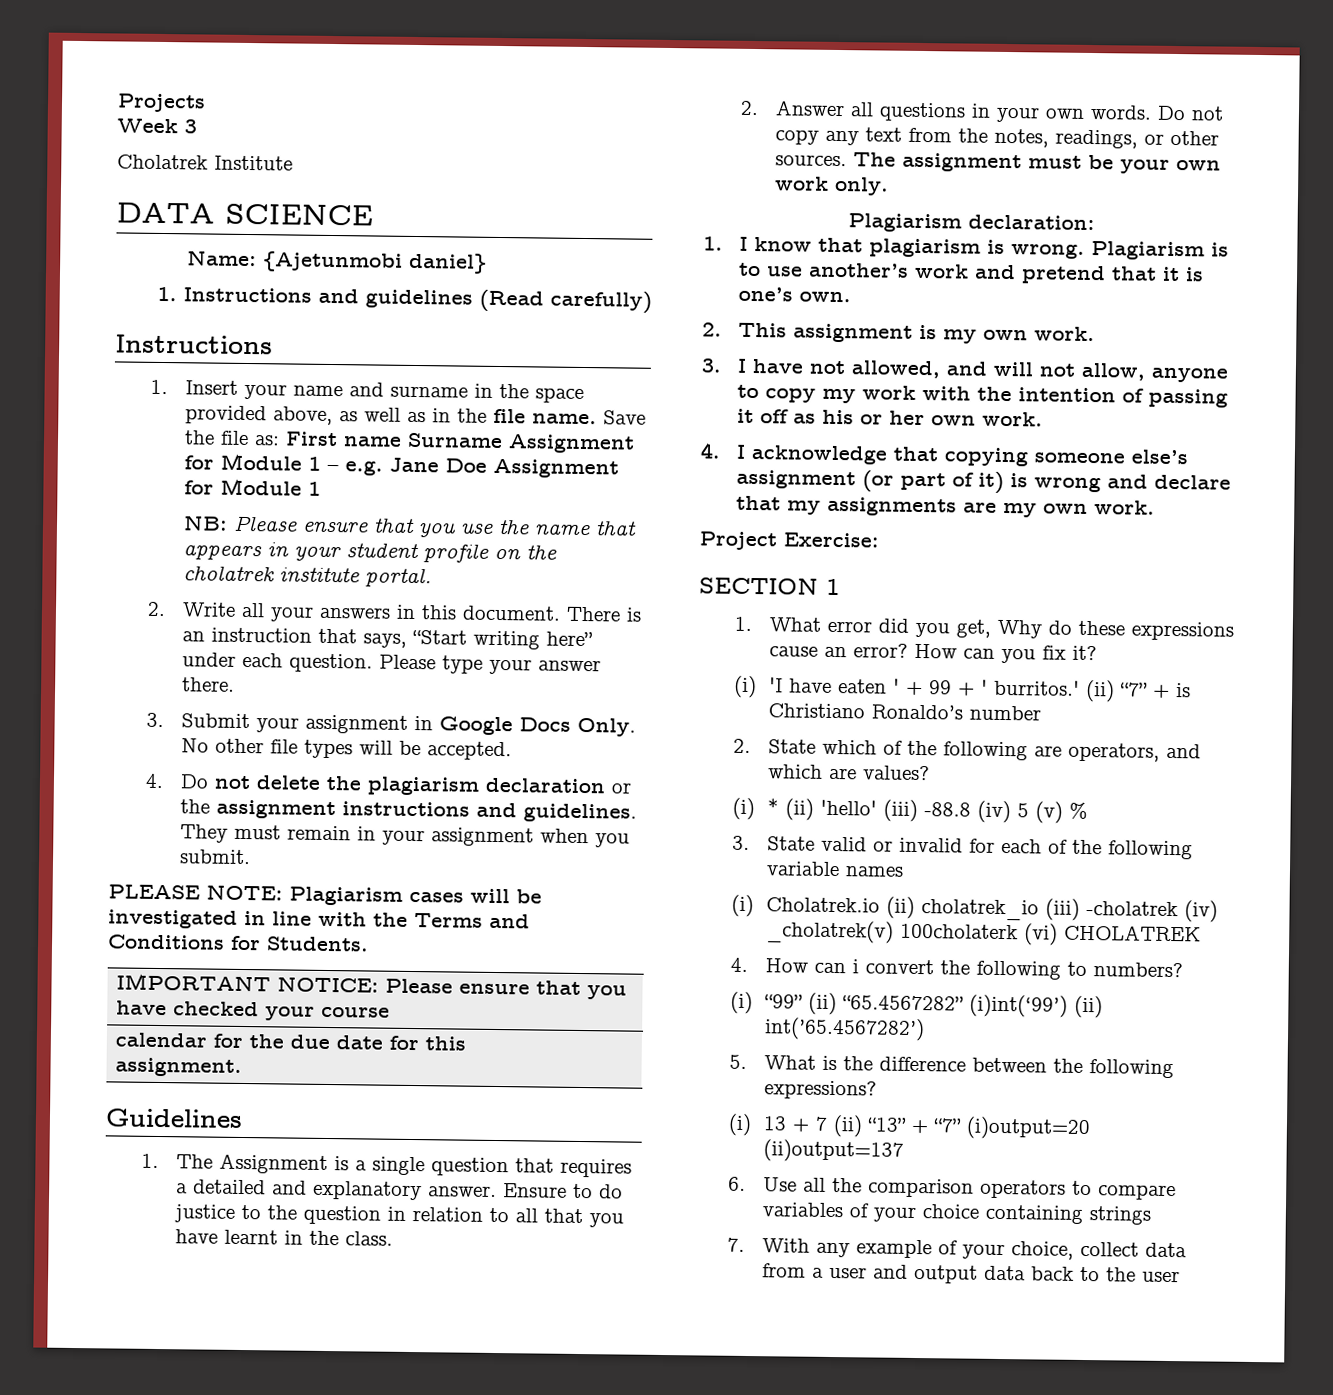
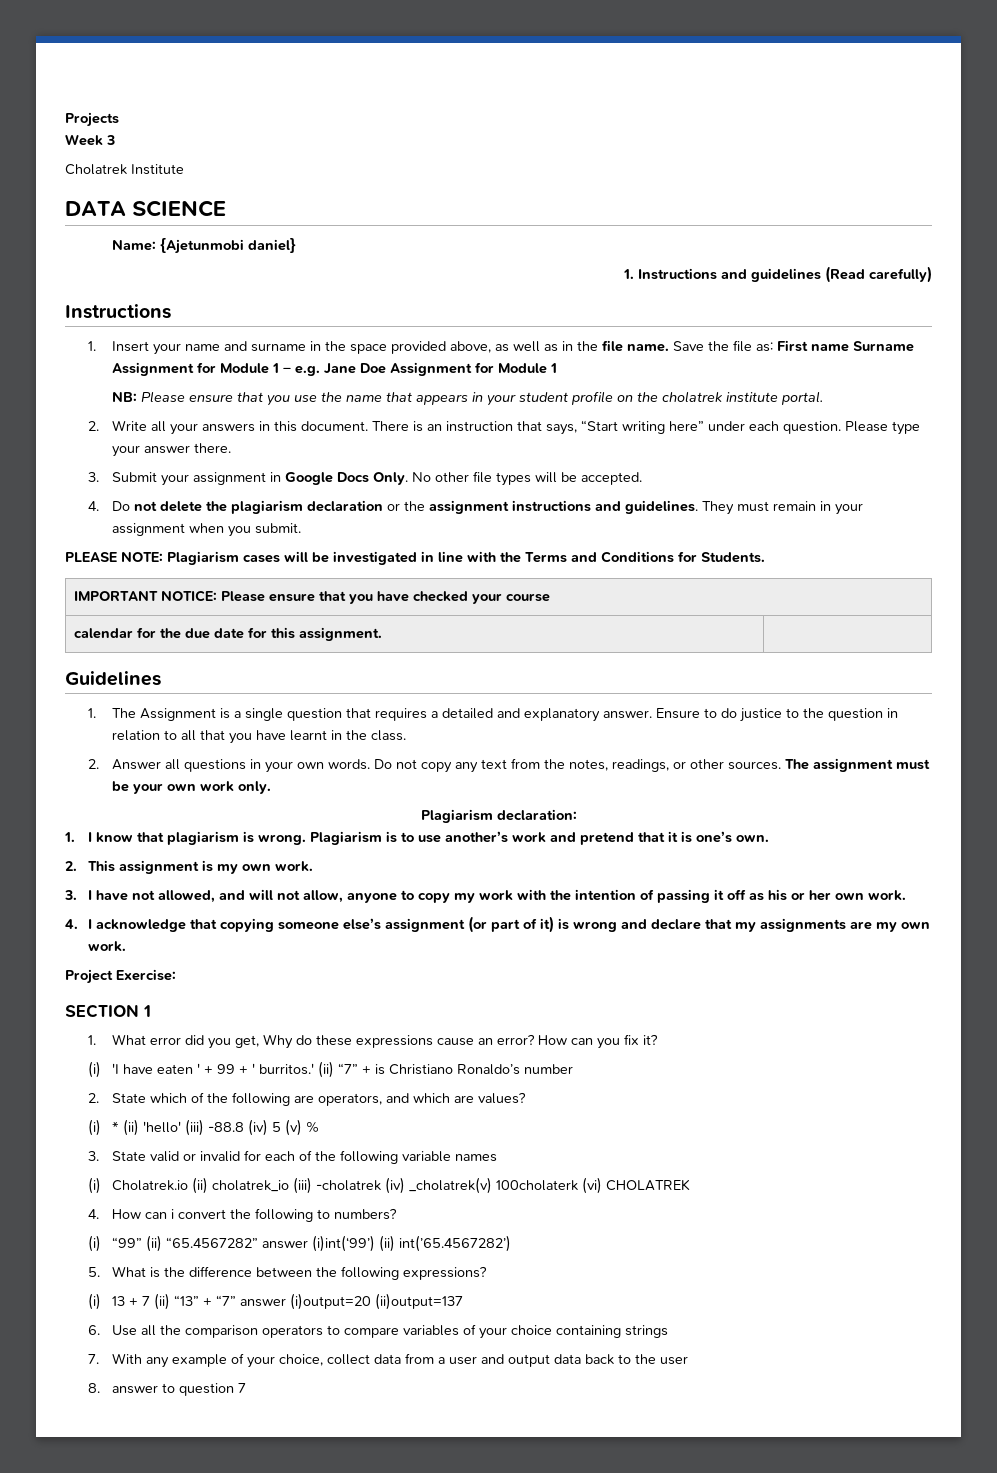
(965, 1003) none -> [261,1240,308,1249] answer
(963, 1125) none -> [239,1298,286,1307] answer
(1181, 1276) none -> [88,1383,246,1396] // 8. answer to question 7

